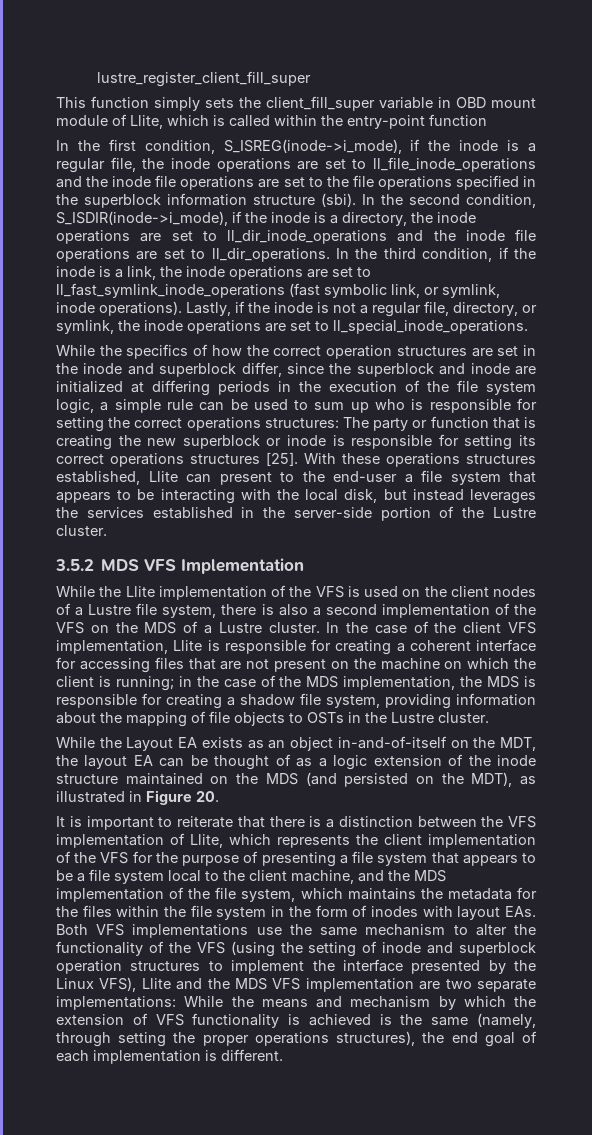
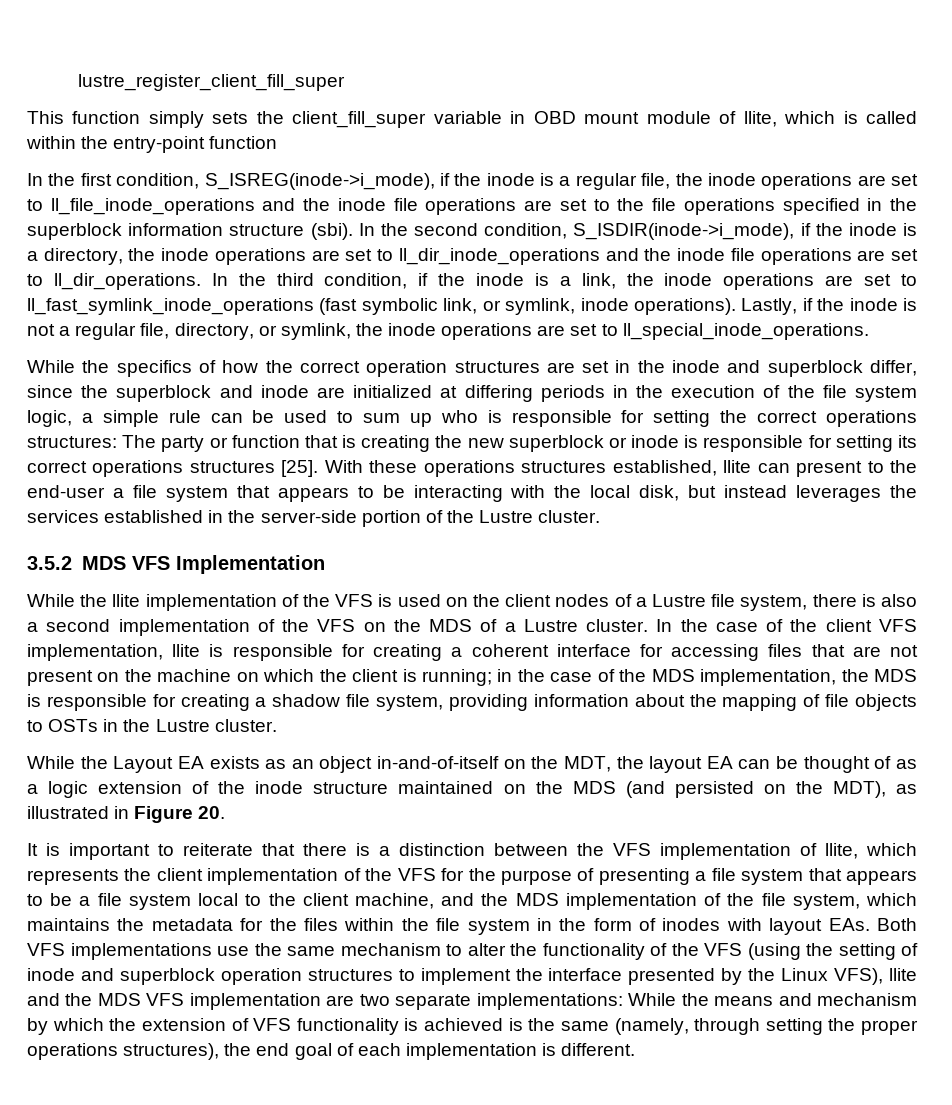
[130,115,163,129] Llite, -> [743,111,777,127] llite,
[148,471,178,482] Llite -> [723,460,752,473] llite
[125,586,155,597] Llite -> [112,594,141,607] llite
[173,640,203,651] Llite -> [172,644,201,657] llite
[190,834,223,848] Llite, -> [825,843,858,859] llite,
[141,978,171,989] Llite -> [889,968,918,981] llite

